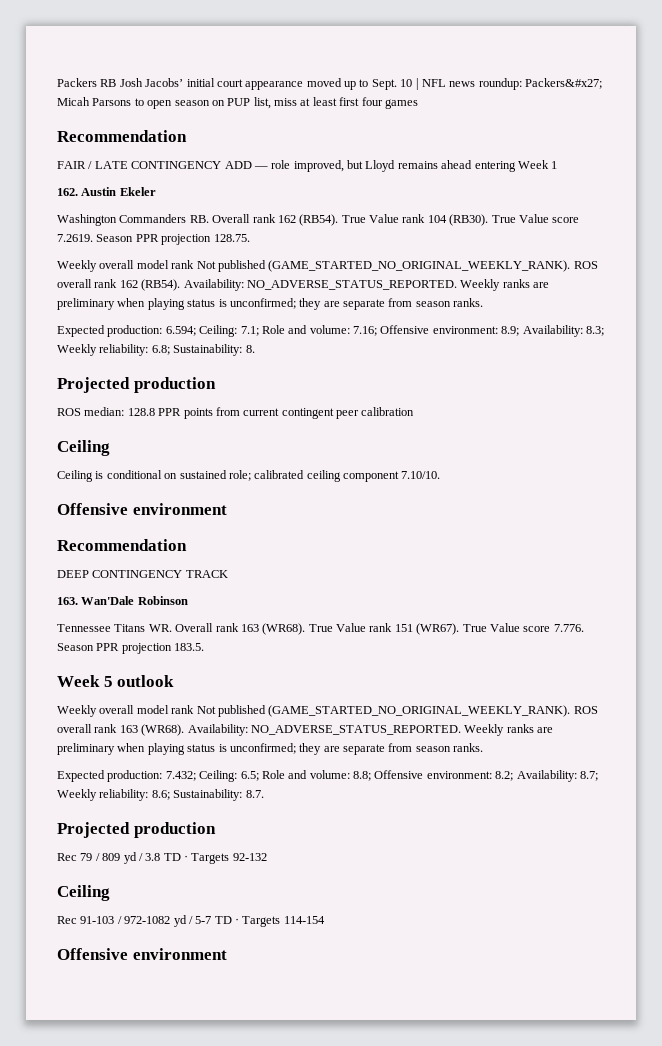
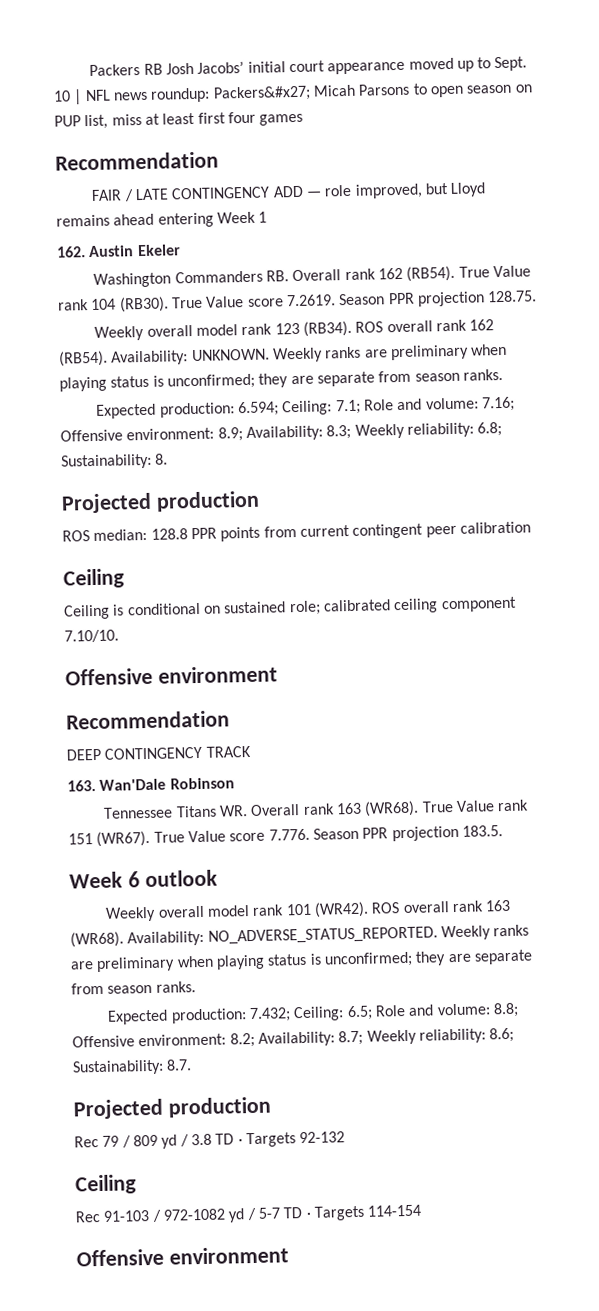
[196,260,571,272] Not published (GAME_STARTED_NO_ORIGINAL_WEEKLY_RANK). -> [274,320,352,337] 123 (RB34).
[246,280,457,290] NO_ADVERSE_STATUS_REPORTED. -> [191,348,270,362] UNKNOWN.
[103,676,113,687] 5 -> [127,871,140,888] 6
[196,705,571,717] Not published (GAME_STARTED_NO_ORIGINAL_WEEKLY_RANK). -> [285,901,369,918] 101 (WR42).

